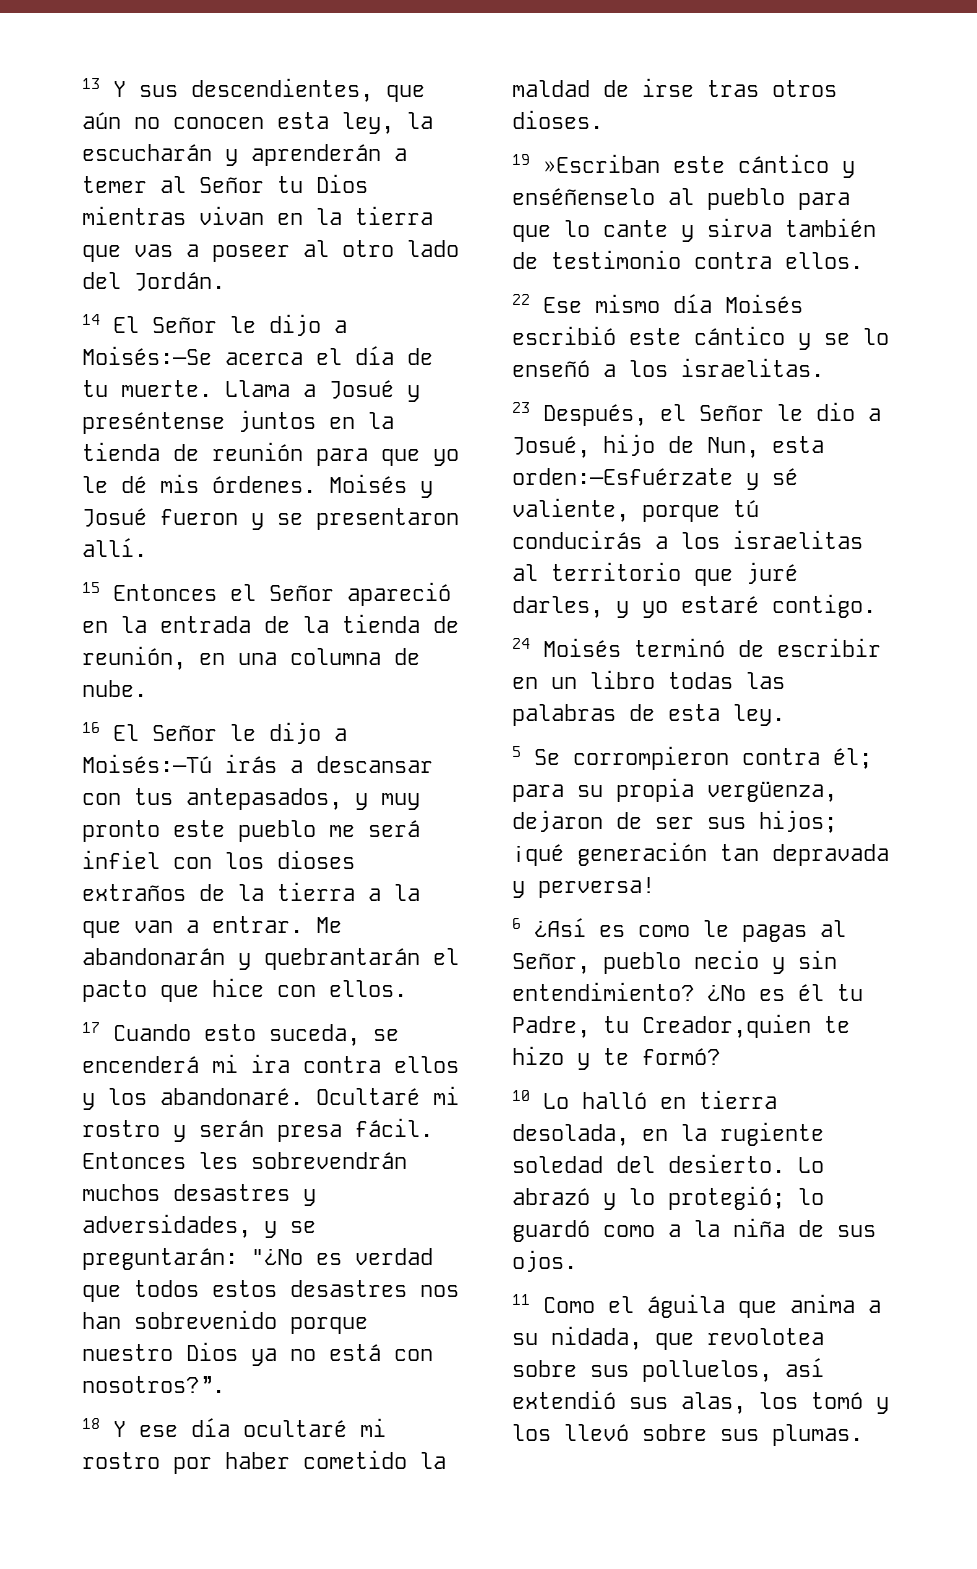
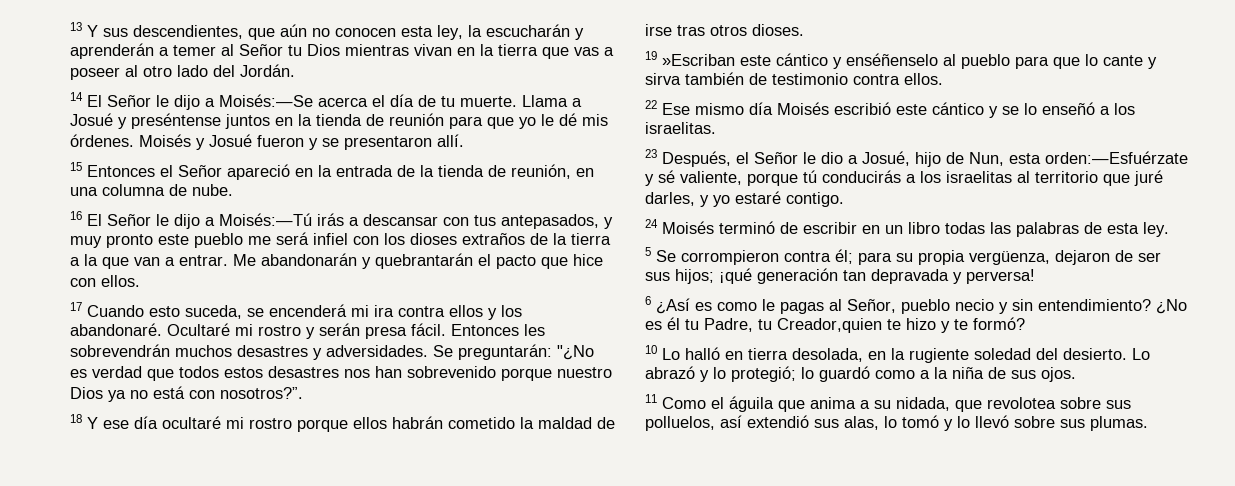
[82,1214,316,1238] adversidades, y se -> [326,345,453,357] adversidades. Se
[173,1452,290,1474] por haber -> [297,416,443,432] porque ellos habrán
[759,1392,798,1409] los -> [884,416,897,428] lo
[512,1424,551,1441] los -> [957,416,970,428] lo

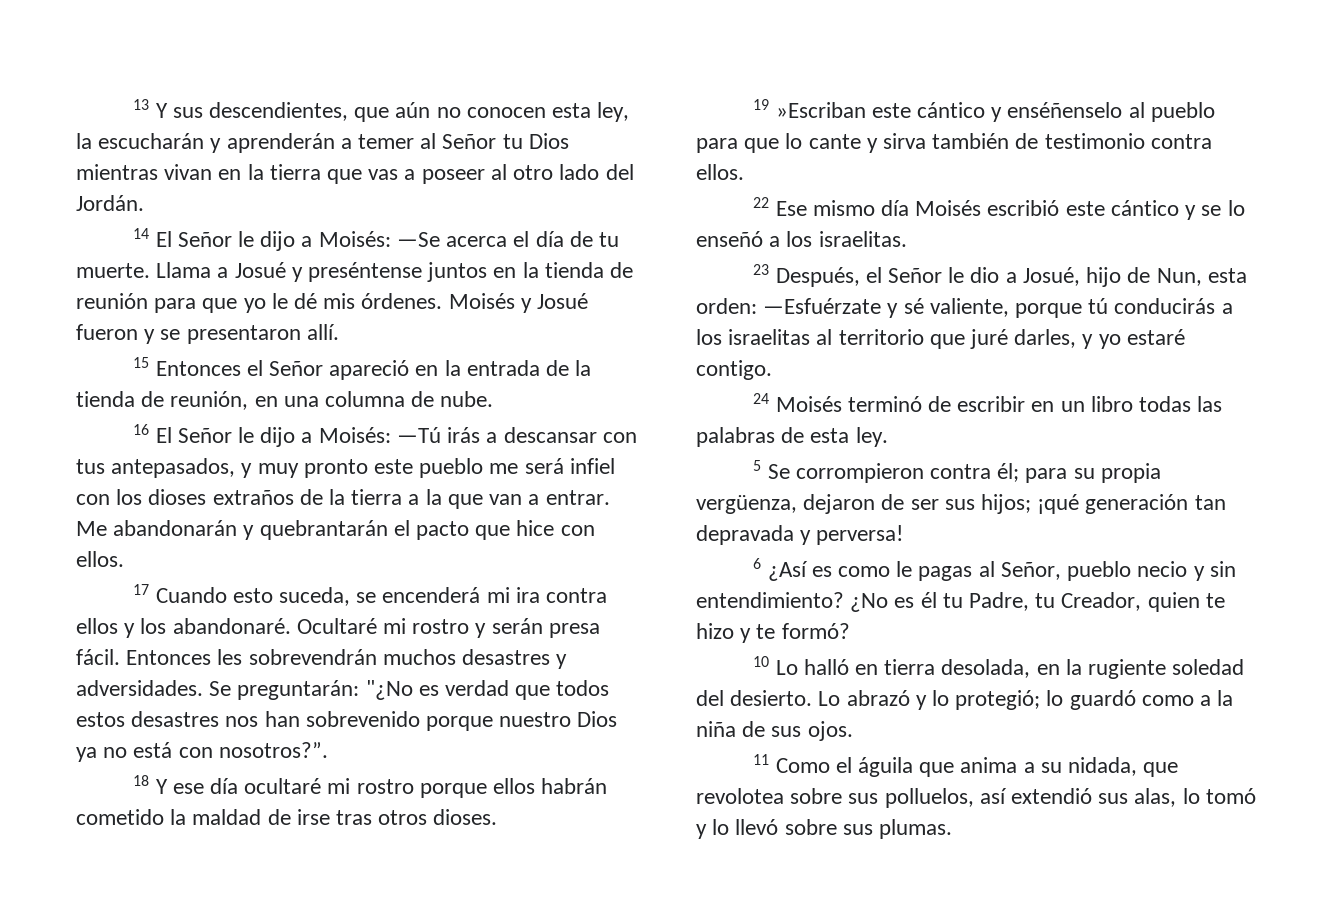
[219,94,313,107] Moisés:—Se -> [318,231,440,247] Moisés: —Se
[219,213,312,226] Moisés:—Tú -> [318,427,441,443] Moisés: —Tú
[1045,151,1188,164] orden:—Esfuérzate -> [696,298,882,314] orden: —Esfuérzate
[777,318,882,333] Creador,quien -> [1061,592,1200,612] Creador, quien

